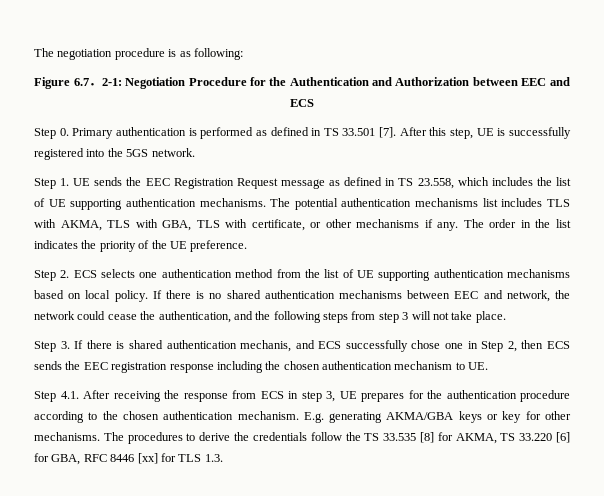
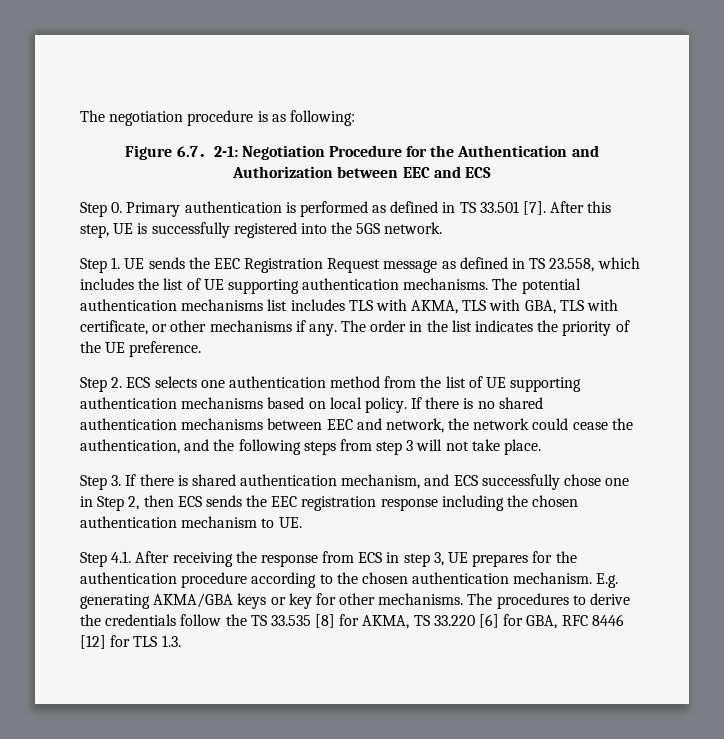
[240,340,292,352] mechanis, -> [341,474,421,489] mechanism,
[137,453,158,464] [xx] -> [80,635,106,649] [12]

